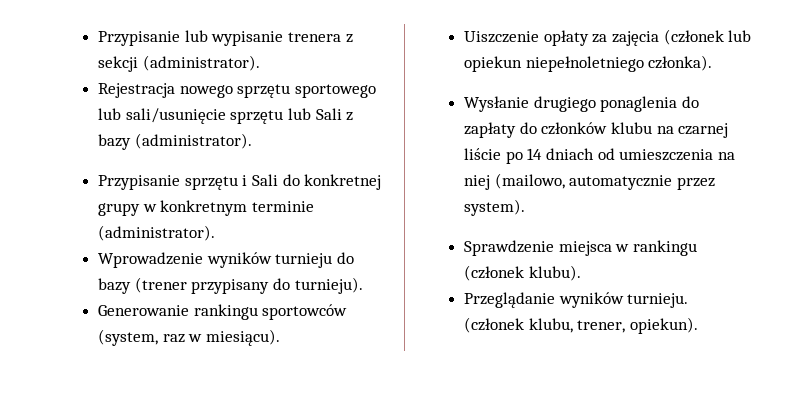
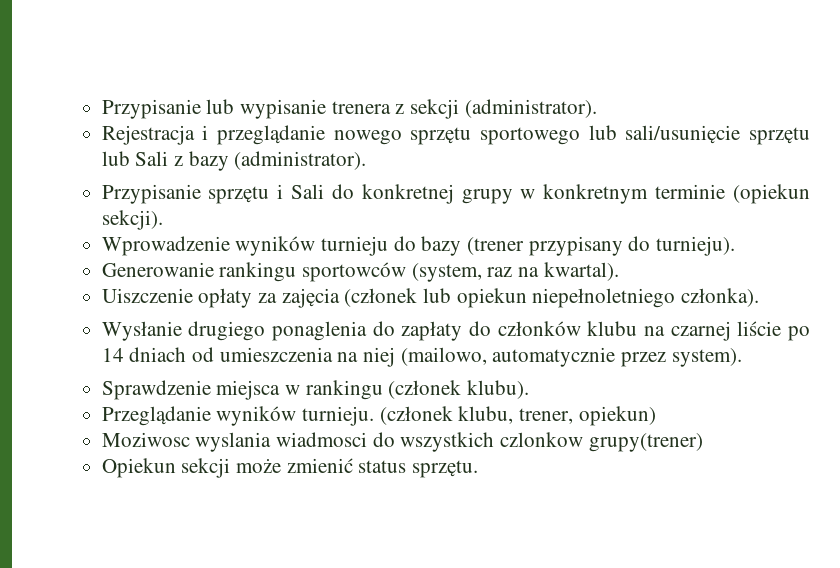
(176, 90) none -> [202,125,325,145] i przeglądanie
[98,225,216,241] (administrator). -> [733,184,811,204] [101,210,163,230] (opiekun sekcji).
[188,329,281,346] w miesiącu). -> [517,262,619,281] na kwartal).
[630,317,699,334] opiekun). -> [578,406,656,426] [101,432,703,452] [101,458,478,478] opiekun) // Moziwosc wyslania wiadmosci do wszystkich czlonkow grupy(trener) // Opiekun sekcji może zmienić status sprzętu.

